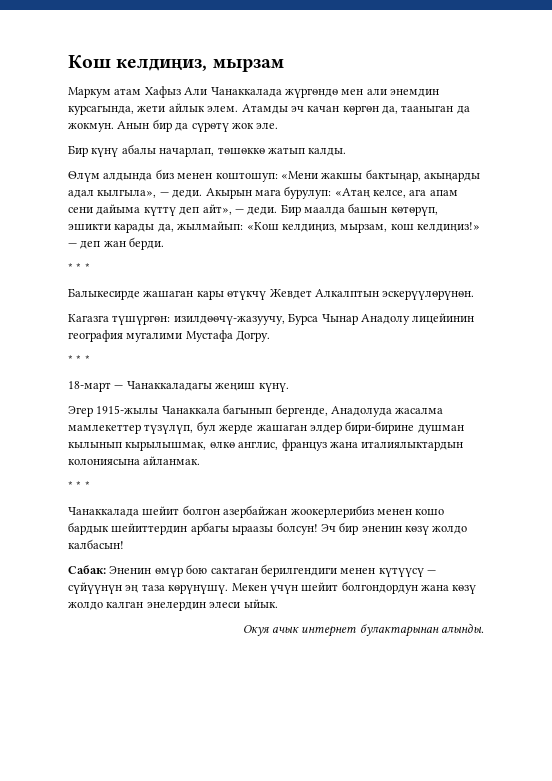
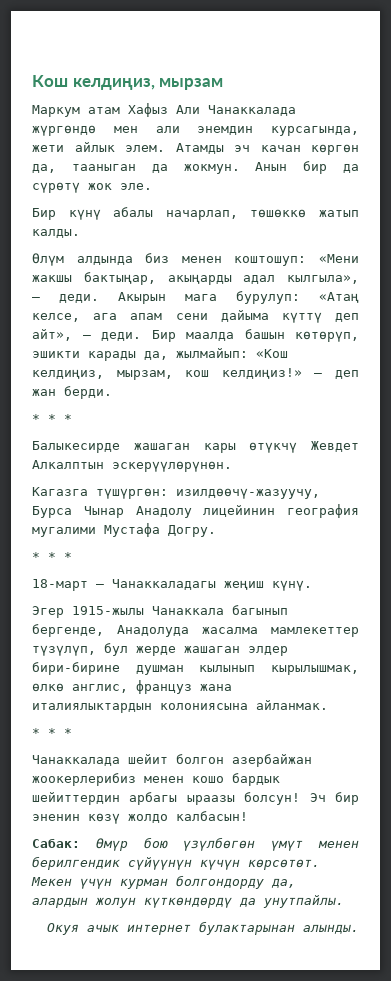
[109,564,436,577] [68,581,478,594] [68,599,278,611] Эненин өмүр бою сактаган берилгендиги менен күтүүсү — сүйүүнүн эң таза көрүнүшү. Мекен үчүн шейит болгондордун жана көзү жолдо калган энелердин элеси ыйык. -> [95,837,360,851] [32,856,320,870] [31,875,296,889] [32,895,344,908] Өмүр бою үзүлбөгөн үмүт менен берилгендик сүйүүнүн күчүн көрсөтөт. Мекен үчүн курман болгондорду да, алардын жолун күткөндөрдү да унутпайлы.

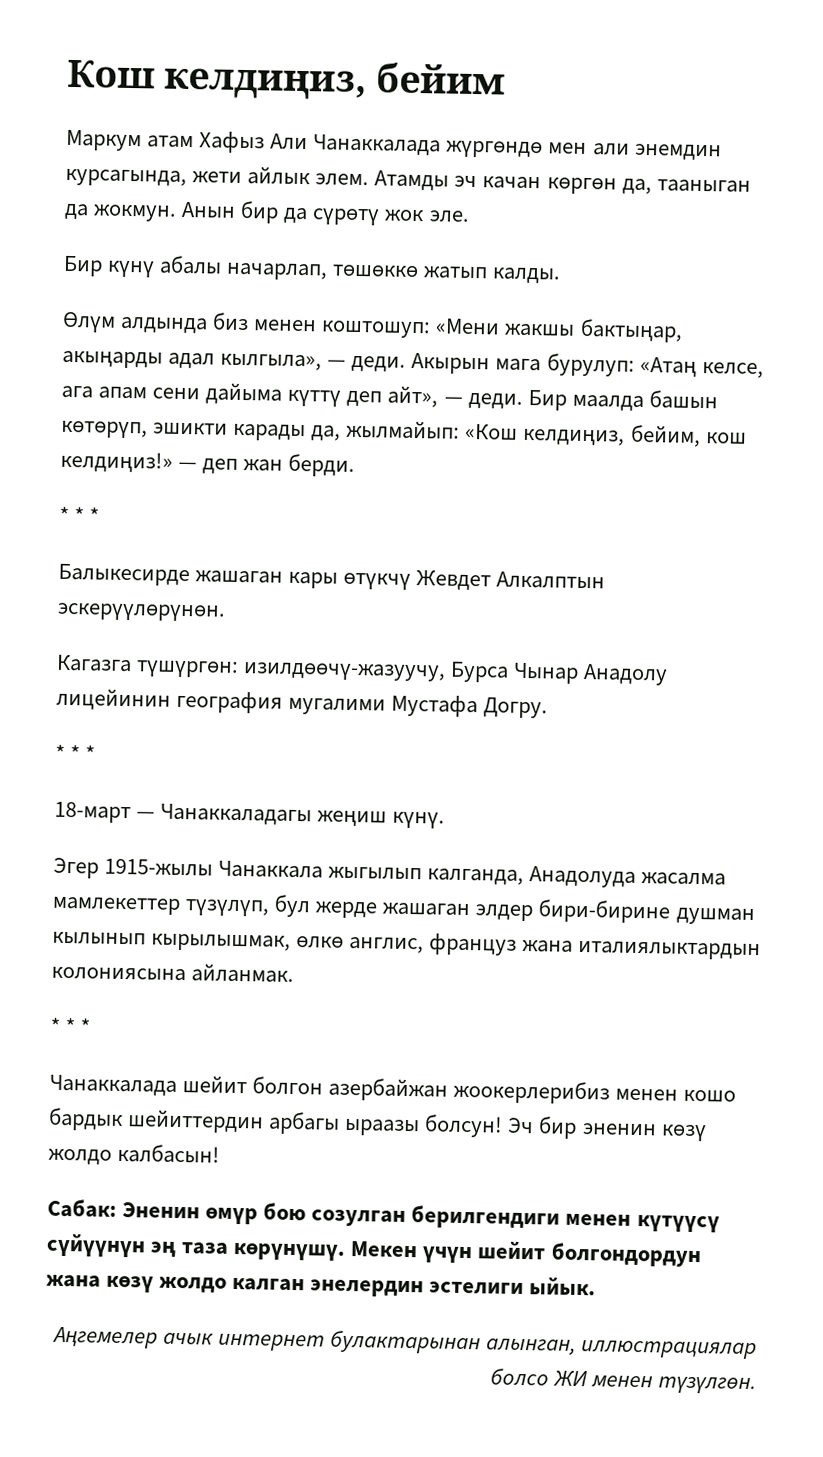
[159,78,224,90] мырзам -> [376,62,506,95] бейим
[116,370,173,380] мырзам, -> [629,424,701,447] бейим,
[232,605,288,615] [32,624,104,637] багынып бергенде, -> [328,866,525,885] жыгылып калганда,
[95,837,360,851] [32,856,320,870] [31,875,296,889] [32,895,344,908] [47,921,359,935] Өмүр бою үзүлбөгөн үмүт менен берилгендик сүйүүнүн күчүн көрсөтөт. Мекен үчүн курман болгондорду да, алардын жолун күткөндөрдү да унутпайлы. // Окуя ачык интернет булактарынан алынды. -> [122,1202,720,1233] [46,1233,702,1268] [46,1274,597,1298] [51,1326,757,1360] [489,1368,756,1395] Эненин өмүр бою созулган берилгендиги менен күтүүсү сүйүүнүн эң таза көрүнүшү. Мекен үчүн шейит болгондордун жана көзү жолдо калган энелердин эстелиги ыйык. // Аңгемелер ачык интернет булактарынан алынган, иллюстрациялар болсо ЖИ менен түзүлгөн.

